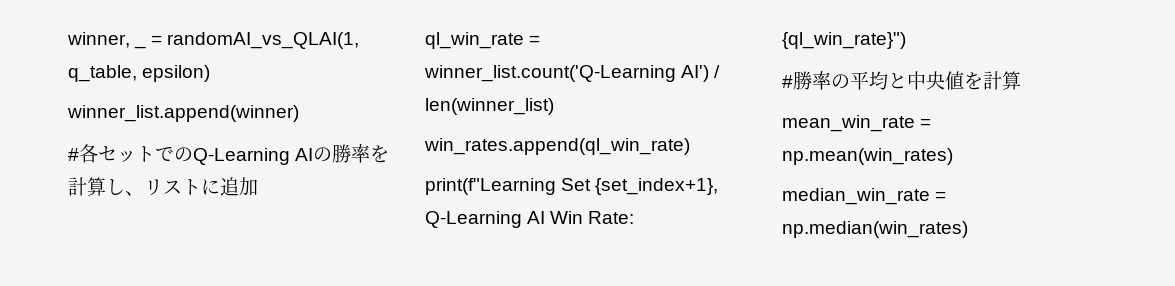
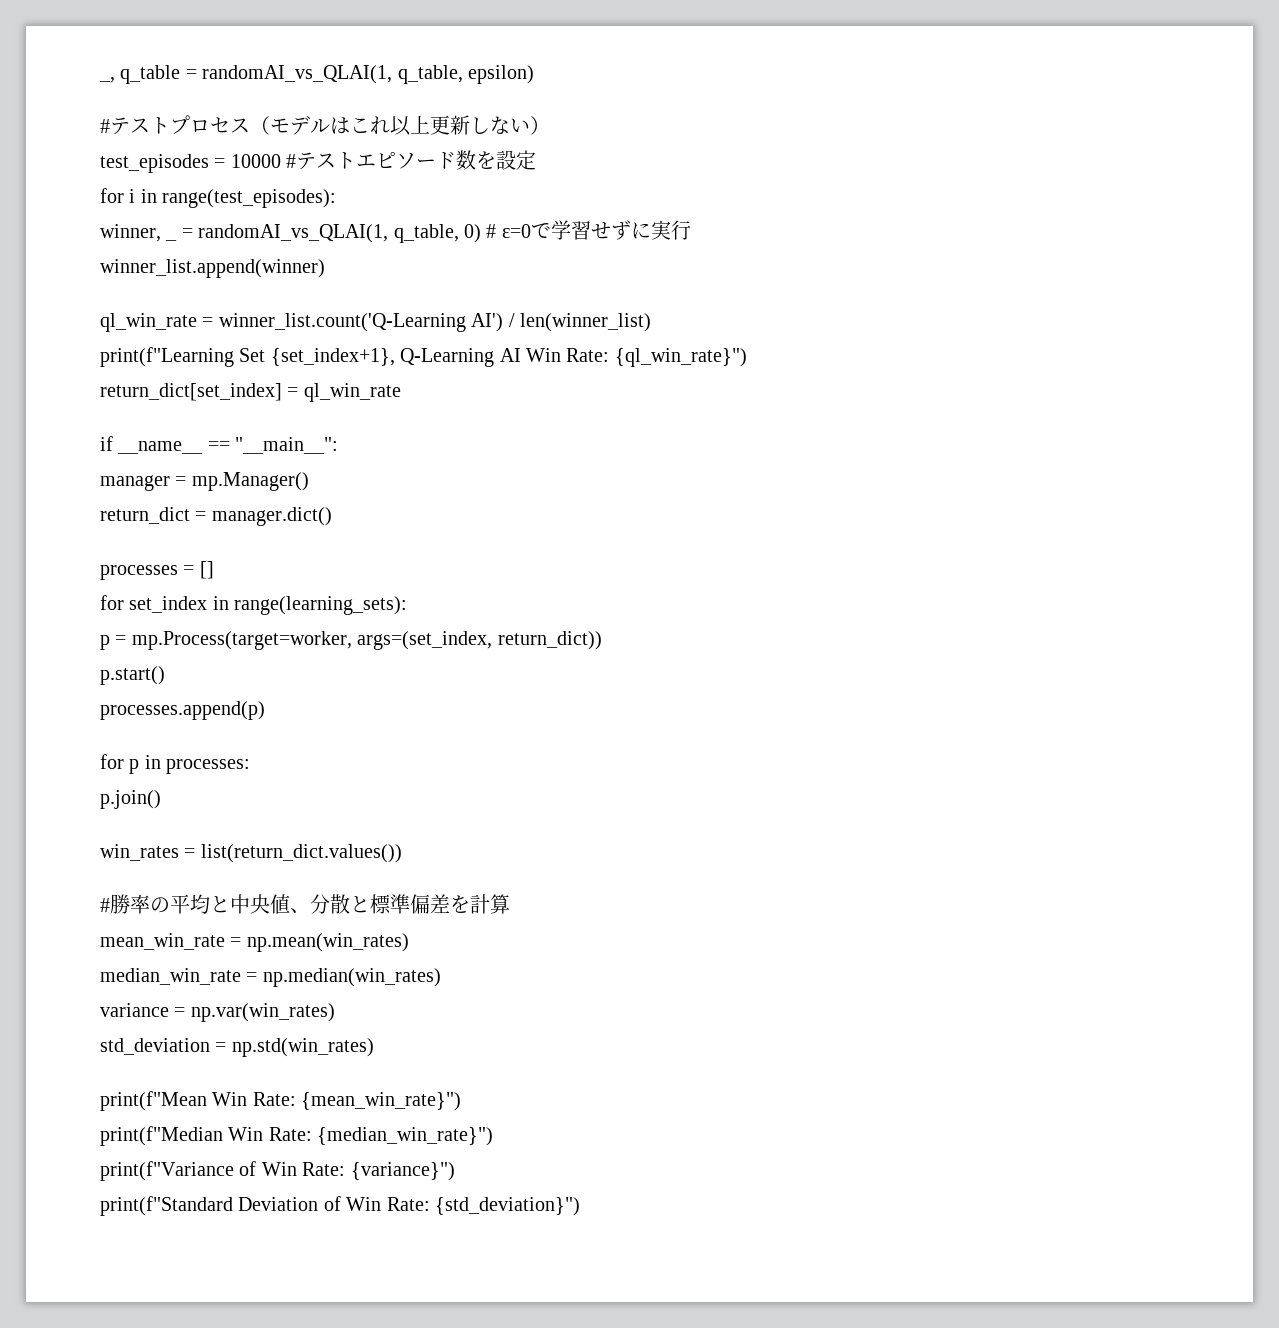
(67, 40) none -> [99,65,534,84] [100,115,550,136] [100,150,537,173] [100,188,337,208] _, q_table = randomAI_vs_QLAI(1, q_table, epsilon) // #テストプロセス（モデルはこれ以上更新しない） // test_episodes = 10000 #テストエピソード数を設定 // for i in range(test_episodes): //
[142,65,211,82] [67,105,299,122] [68,144,390,165] [68,177,258,196] epsilon) // winner_list.append(winner) // #各セットでのQ-Learning AIの勝率を計算し、リストに追加 -> [464,220,691,243] [100,259,325,278] 0) # ε=0で学習せずに実行 // winner_list.append(winner)
[424,138,690,155] // win_rates.append(ql_win_rate) -> (651, 322) none
(906, 40) none -> [100,383,401,402] [100,436,339,454] [100,472,309,491] [100,507,332,526] [100,561,214,580] [100,595,408,615] [100,631,602,650] [100,666,165,685] [100,701,265,720] [100,754,251,774] [100,790,161,809] [100,844,402,863] // return_dict[set_index] = ql_win_rate // if __name__ == "__main__": // manager = mp.Manager() // return_dict = manager.dict() // processes = [] // for set_index in range(learning_sets): // p = mp.Process(target=worker, args=(set_index, return_dict)) // p.start() // processes.append(p) // for p in processes: // p.join() // win_rates = list(return_dict.values())
(964, 80) none -> [290,894,450,914] 、分散と標準偏差
(968, 229) none -> [100,1003,335,1022] [100,1038,374,1057] [100,1091,462,1111] [100,1126,494,1146] [100,1161,455,1181] [100,1196,580,1216] // variance = np.var(win_rates) // std_deviation = np.std(win_rates) // print(f"Mean Win Rate: {mean_win_rate}") // print(f"Median Win Rate: {median_win_rate}") // print(f"Variance of Win Rate: {variance}") // print(f"Standard Deviation of Win Rate: {std_deviation}")

